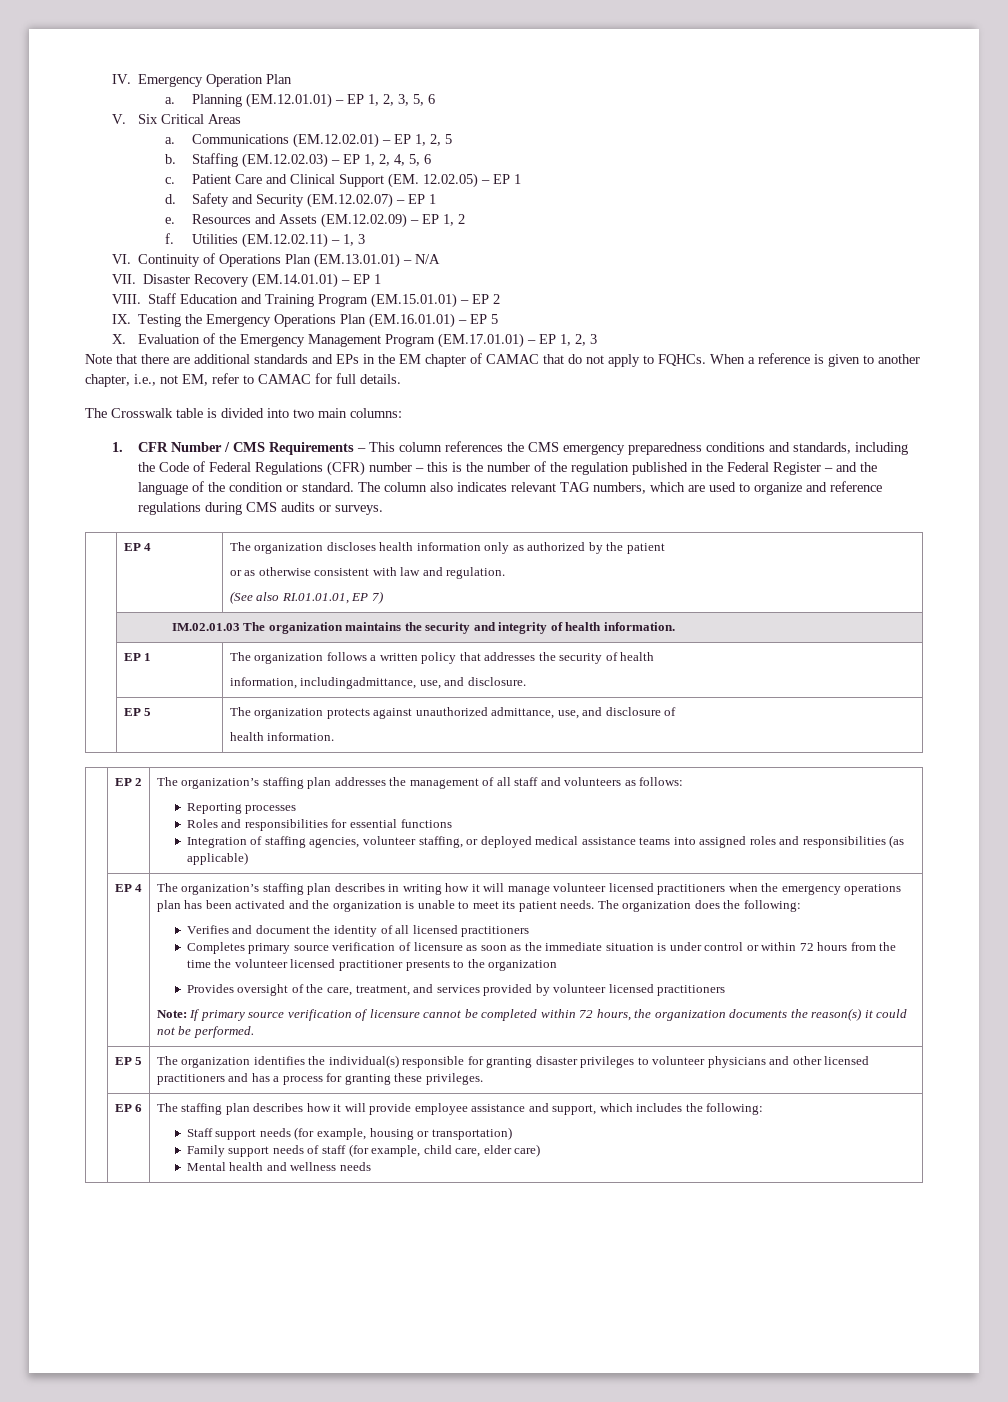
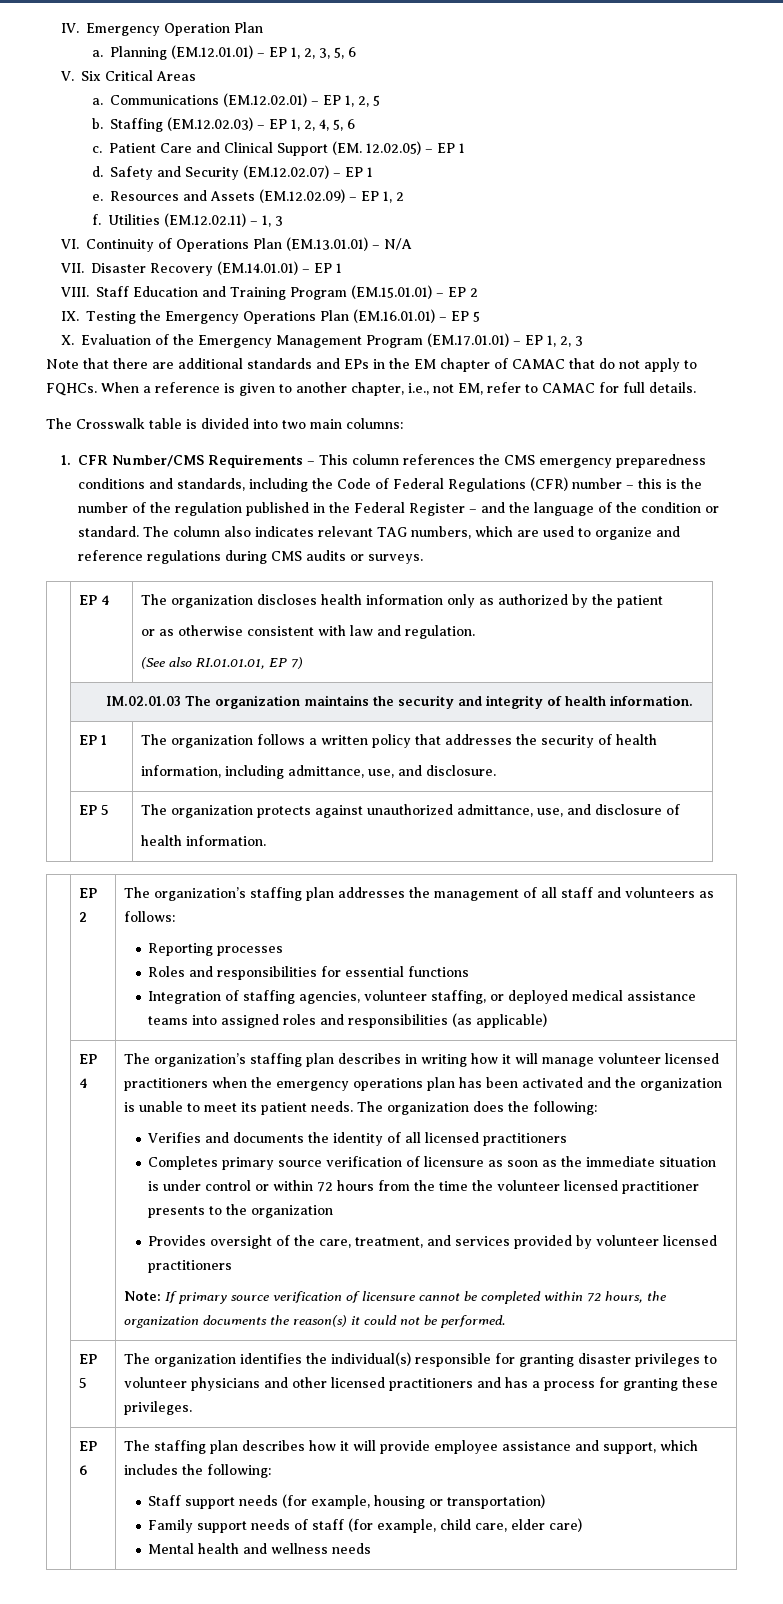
[171,442,266,452] Number / CMS -> [112,455,205,467] Number/CMS
[300,677,417,689] includingadmittance, -> [224,765,364,779] including admittance,
[255,925,310,934] document -> [233,1132,305,1143] documents

